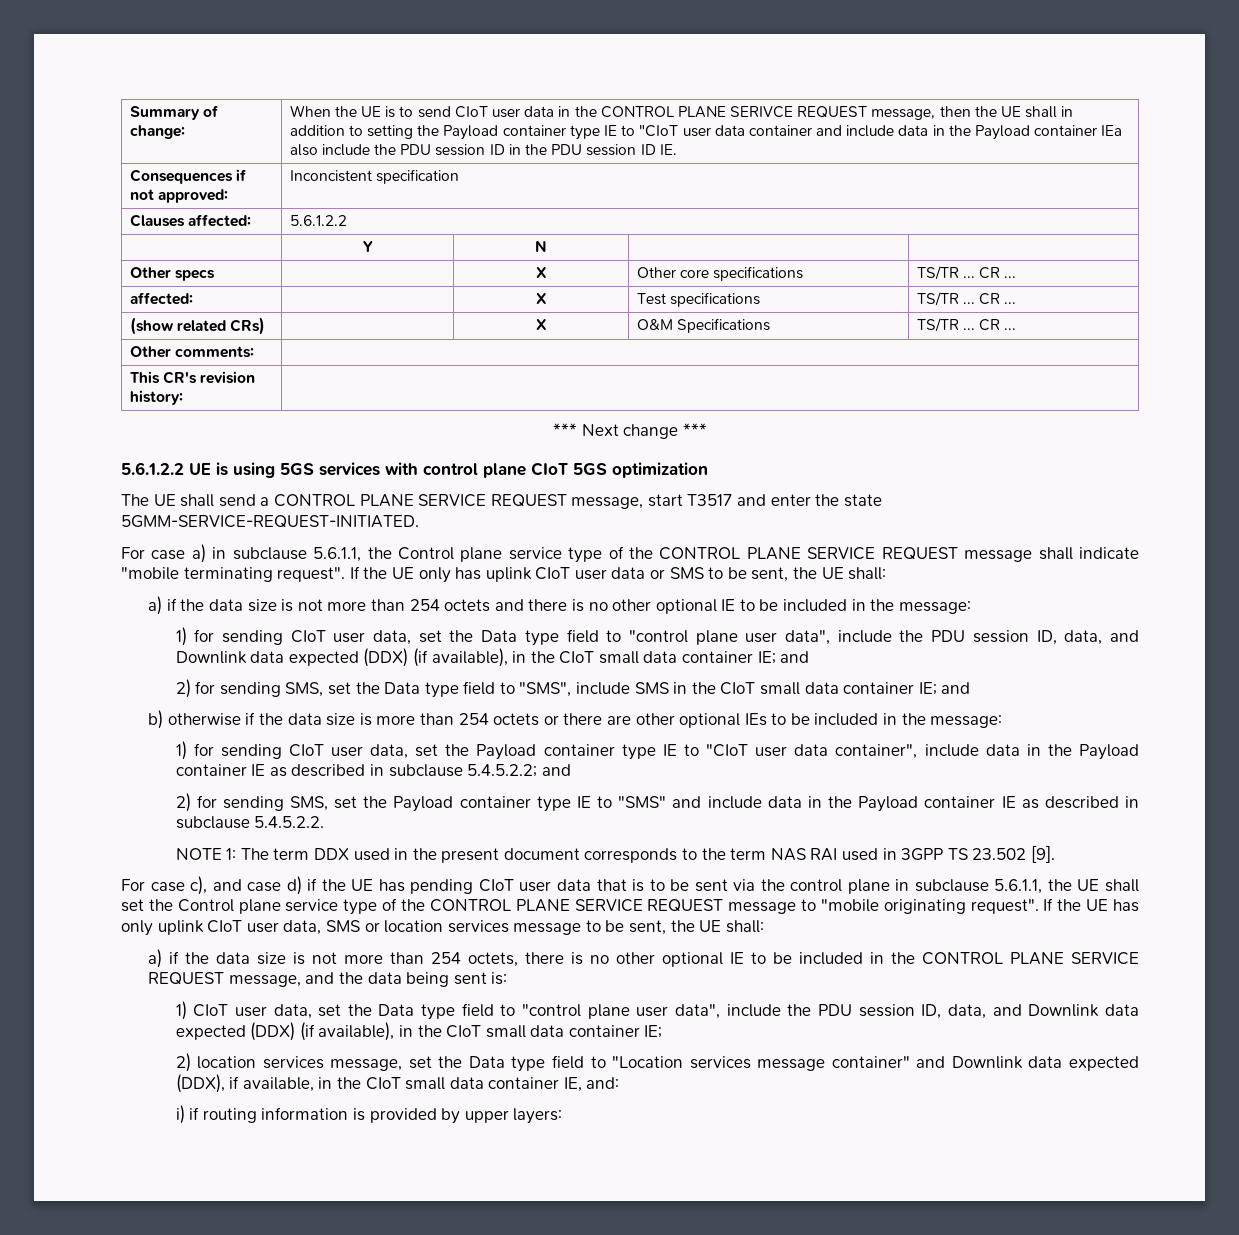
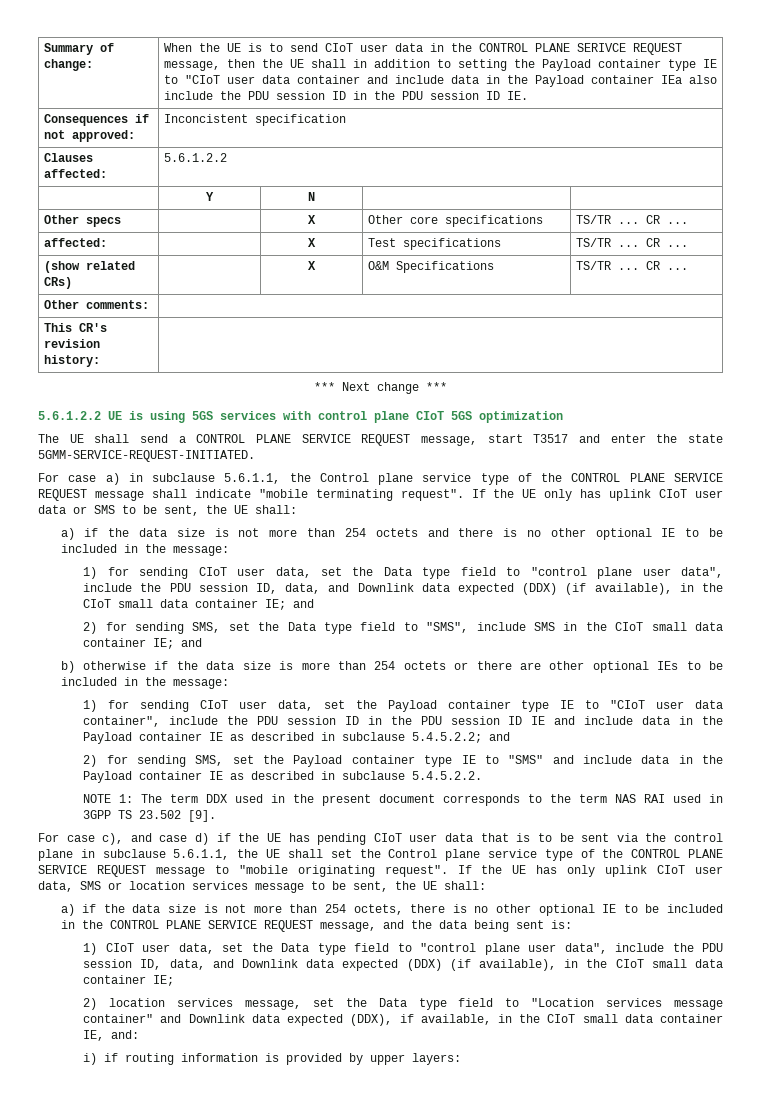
(979, 750) none -> [227,716,634,725] the PDU session ID in the PDU session ID IE and include

